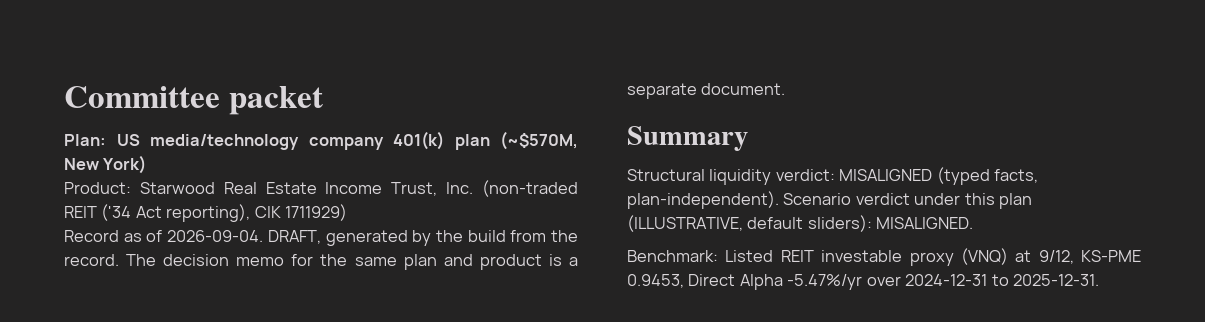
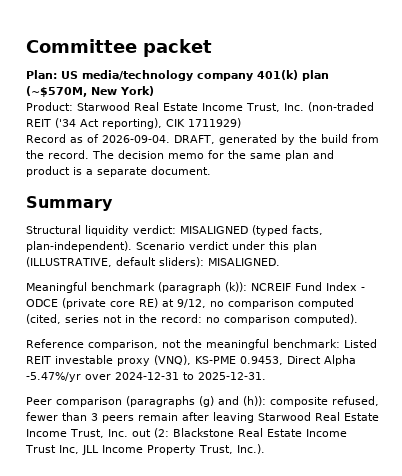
[627,250,718,262] Benchmark: -> [26,282,365,293] [26,298,354,309] [26,314,358,325] [26,339,340,350] Meaningful benchmark (paragraph (k)): NCREIF Fund Index - ODCE (private core RE) at 9/12, no comparison computed (cited, series not in the record: no comparison computed). // Reference comparison, not the meaningful benchmark:
[960,248,1074,265] (VNQ) at 9/12, -> [154,355,191,365] (VNQ),
(1100, 280) none -> [26,396,379,407] [26,412,379,423] [26,428,347,438] [25,444,265,455] // Peer comparison (paragraphs (g) and (h)): composite refused, fewer than 3 peers remain after leaving Starwood Real Estate Income Trust, Inc. out (2: Blackstone Real Estate Income Trust Inc, JLL Income Property Trust, Inc.).

